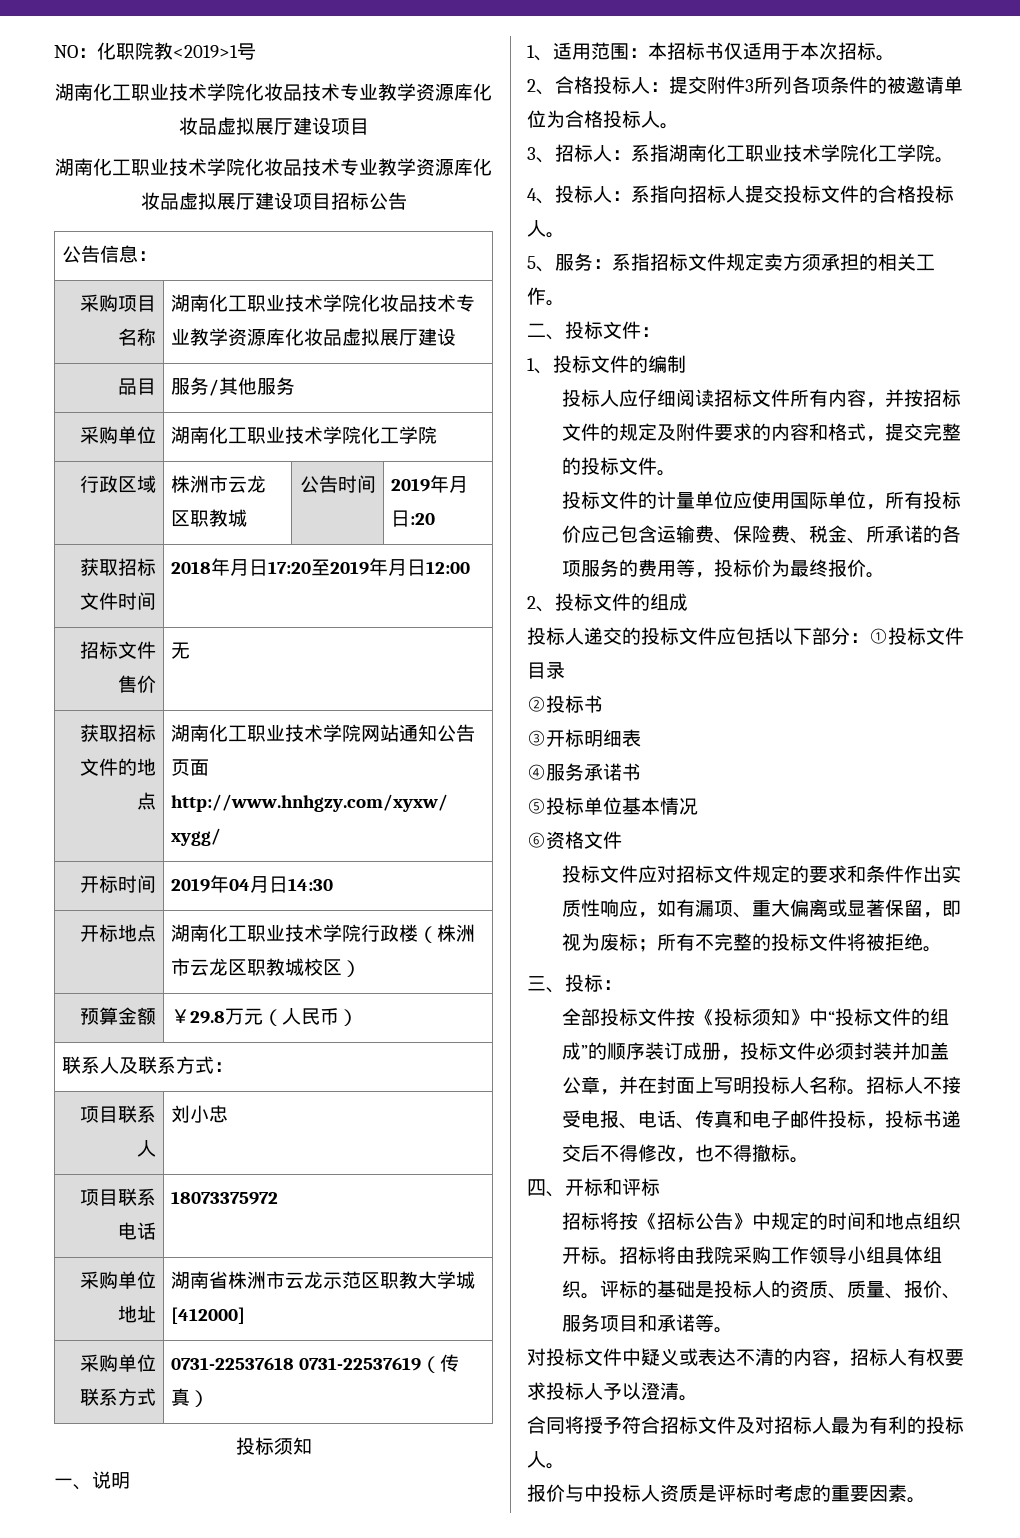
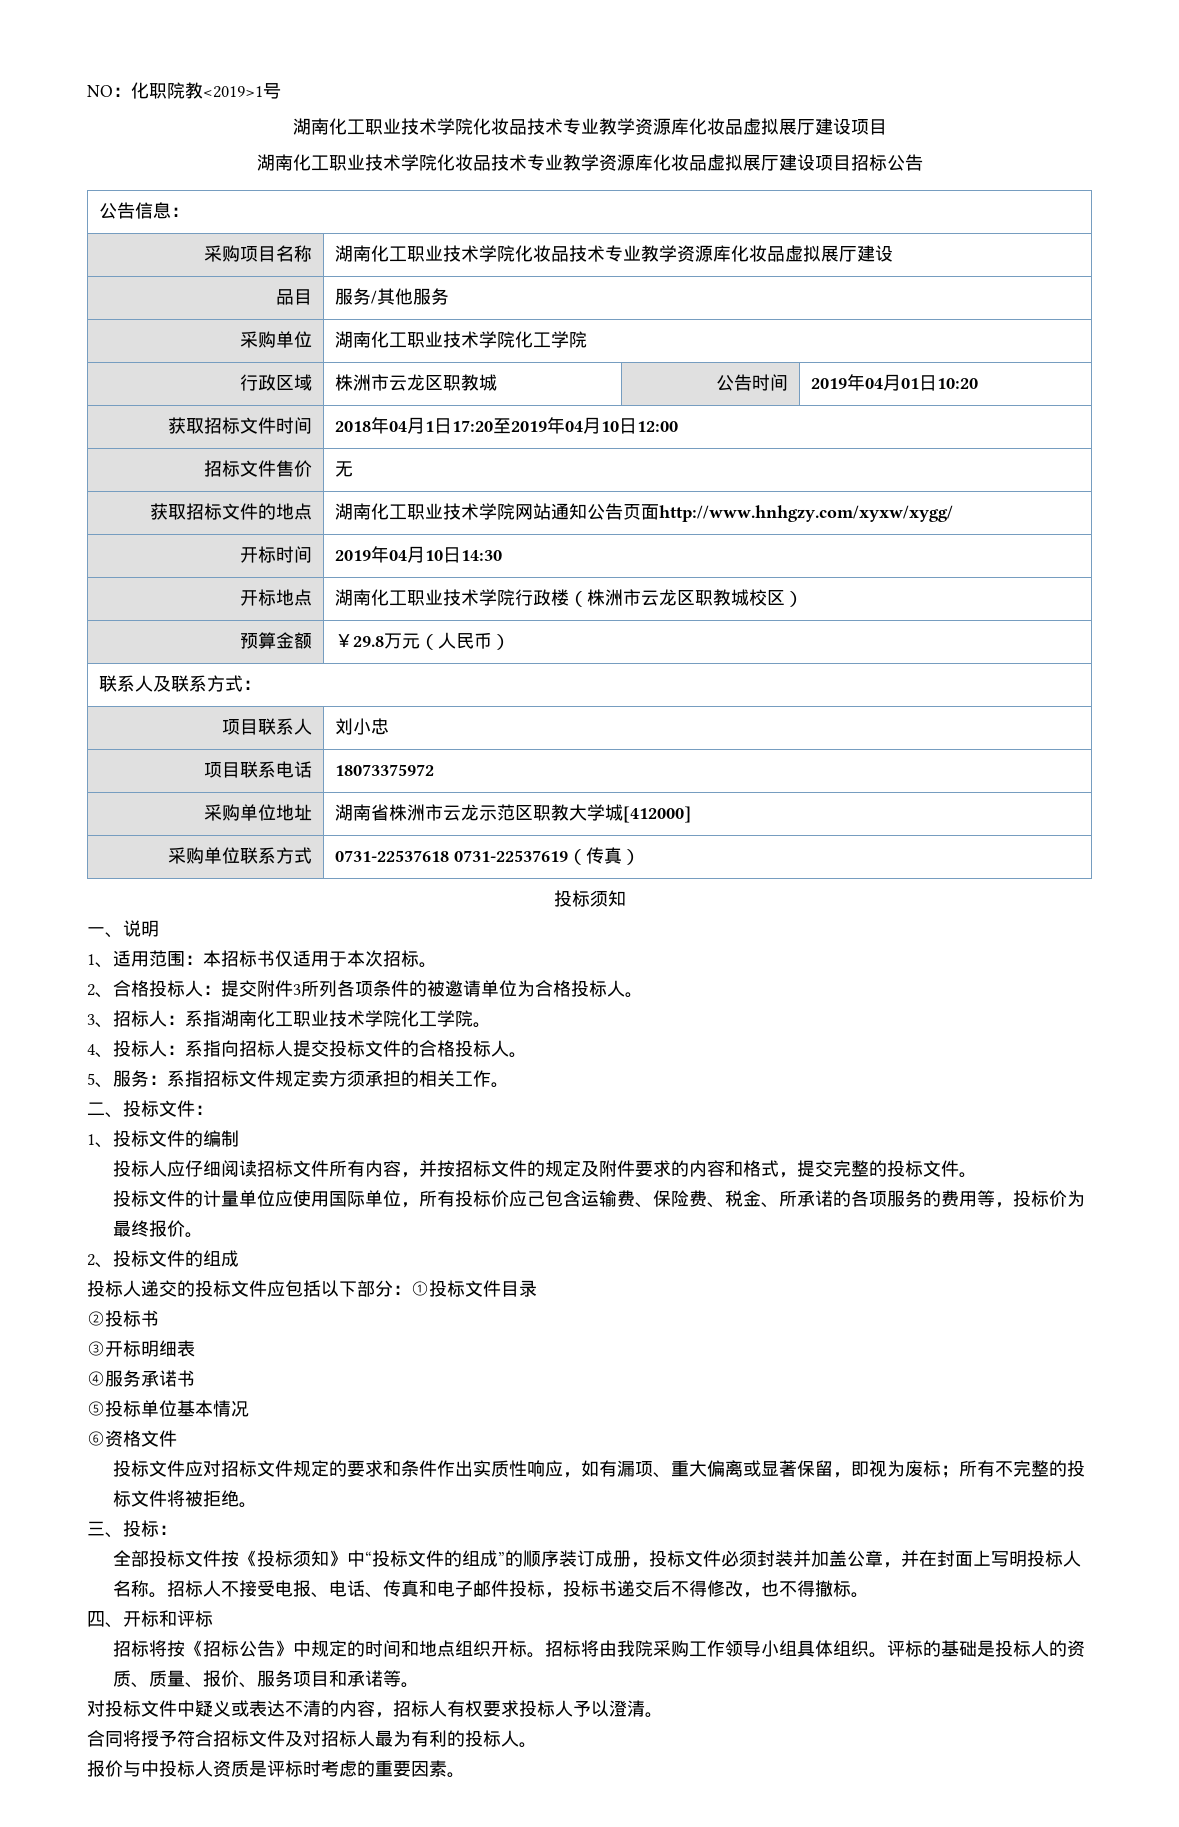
[448,476,468,493] [390,510,435,527] 月日:20 -> [864,374,978,391] 04月01日10:20
[229,559,249,576] 月 -> [388,417,434,434] 04月1
[387,559,407,576] 月 -> [564,417,619,434] 04月10
(269, 884) none -> [424,550,443,561] 10

